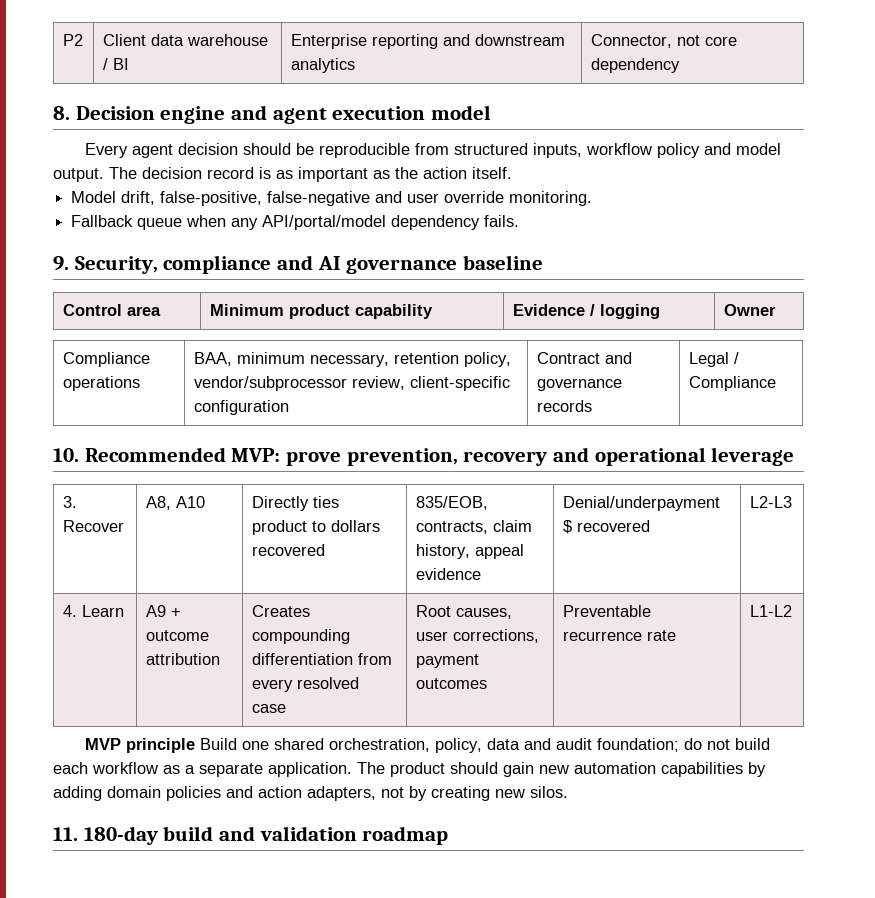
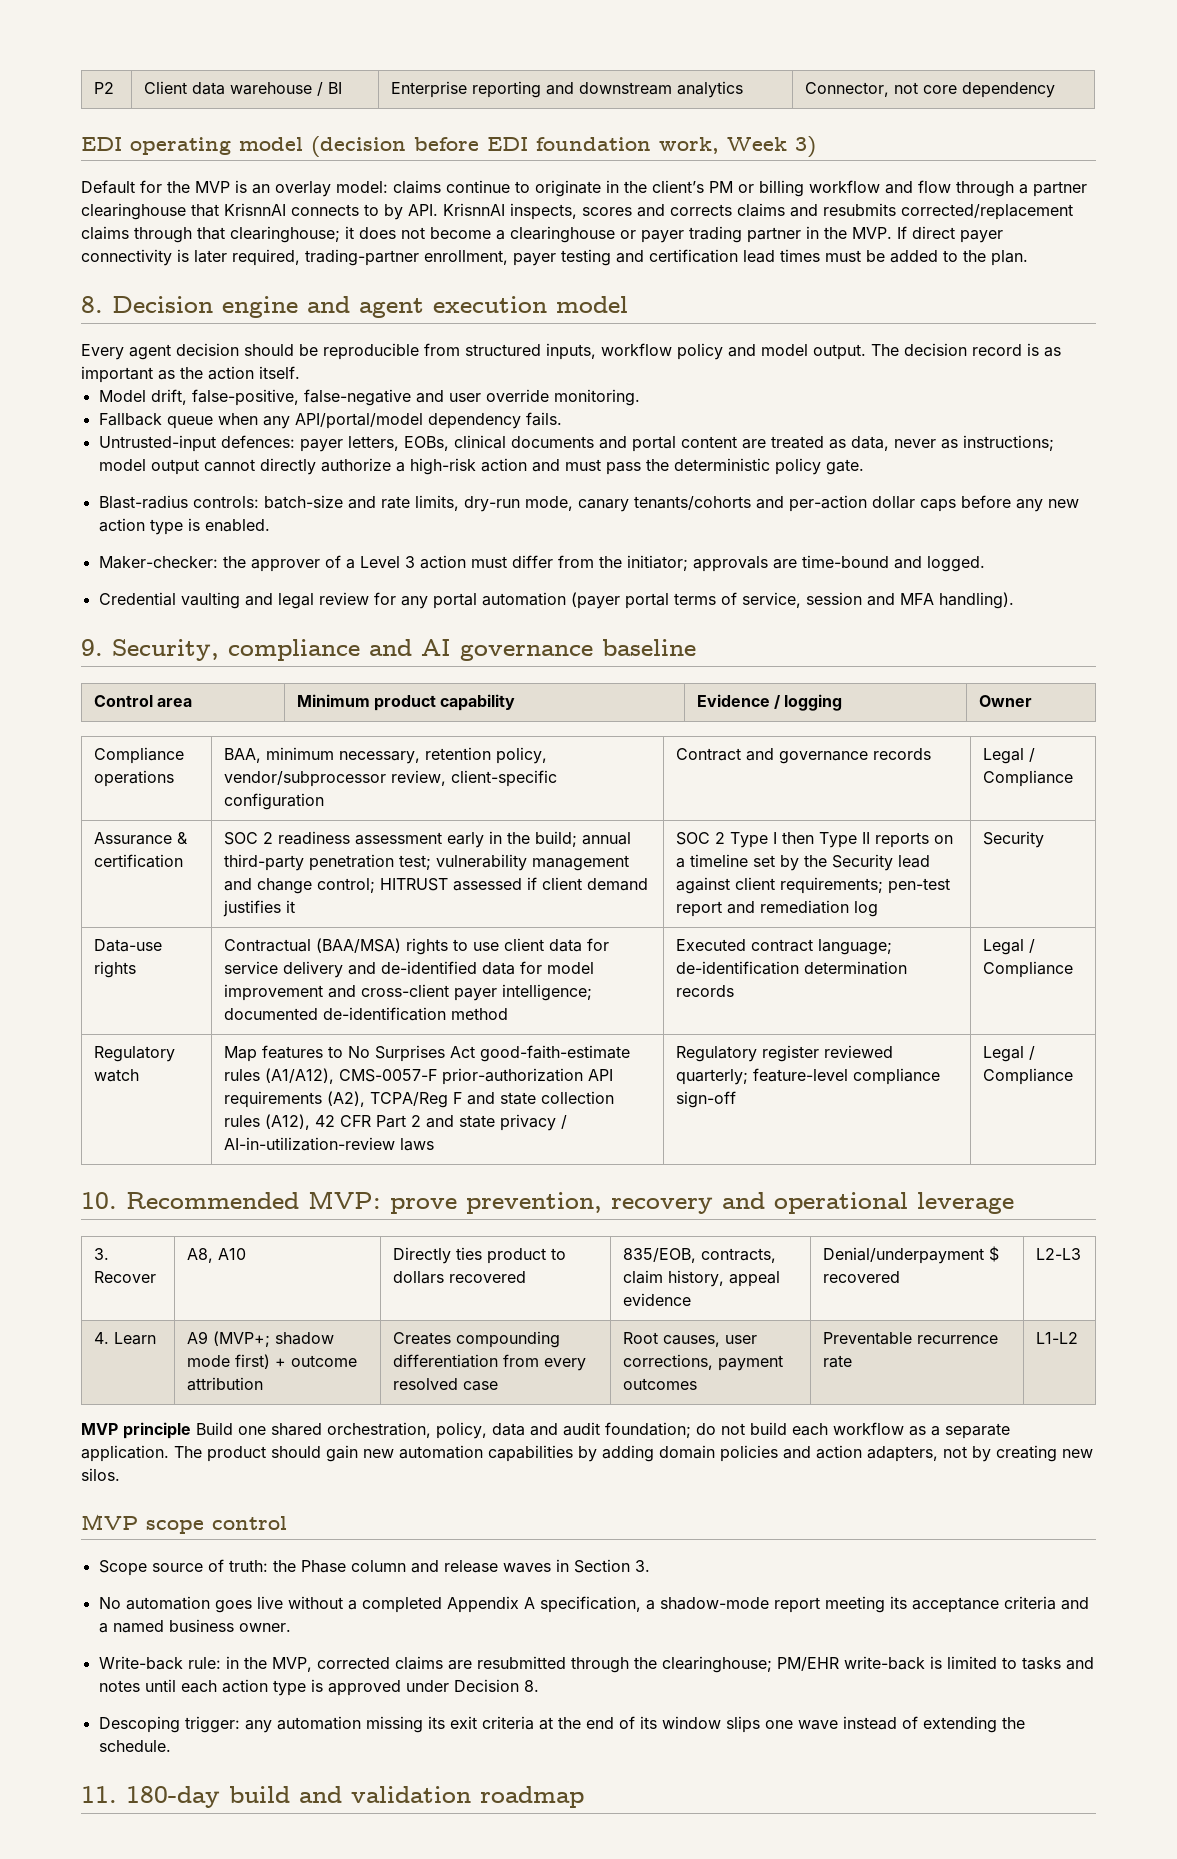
(680, 65) none -> [81,136,816,158] [81,180,1087,197] [81,203,1073,220] [81,226,1003,243] [81,249,1028,266] // EDI operating model (decision before EDI foundation work, Week 3) // Default for the MVP is an overlay model: claims continue to originate in the client’s PM or billing workflow and flow through a partner clearinghouse that KrisnnAI connects to by API. KrisnnAI inspects, scores and corrects claims and resubmits corrected/replacement claims through that clearinghouse; it does not become a clearinghouse or payer trading partner in the MVP. If direct payer connectivity is later required, trading-partner enrollment, payer testing and certification lead times must be added to the plan.
(520, 221) none -> [98,435,1054,452] [98,458,864,475] [98,495,1079,512] [98,518,270,535] [98,555,985,572] [98,592,1014,609] // Untrusted-input defences: payer letters, EOBs, clinical documents and portal content are treated as data, never as instructions; model output cannot directly authorize a high-risk action and must pass the deterministic policy gate. // Blast-radius controls: batch-size and rate limits, dry-run mode, canary tenants/cohorts and per-action dollar caps before any new action type is enabled. // Maker-checker: the approver of a Level 3 action must differ from the initiator; approvals are time-bound and logged. // Credential vaulting and legal review for any portal automation (payer portal terms of service, session and MFA handling).
(776, 383) none -> [93,832,188,845] [93,854,183,868] [223,831,631,848] [223,854,629,871] [223,877,648,894] [222,900,295,917] [675,832,953,848] [675,854,930,871] [675,877,950,894] [675,900,878,917] [982,831,1044,848] [93,939,162,952] [93,961,136,978] [223,938,609,955] [223,961,594,978] [223,984,592,1001] [223,1007,508,1021] [675,939,892,955] [675,961,907,975] [675,985,734,997] [982,939,1035,955] [982,961,1073,978] [93,1046,175,1062] [93,1069,139,1082] [223,1045,630,1062] [223,1068,613,1085] [223,1091,614,1108] [223,1114,567,1131] [223,1137,434,1151] [675,1045,893,1062] [675,1068,940,1085] [675,1091,736,1108] [982,1046,1035,1062] [982,1068,1073,1085] // Assurance & certification | SOC 2 readiness assessment early in the build; annual third-party penetration test; vulnerability management and change control; HITRUST assessed if client demand justifies it | SOC 2 Type I then Type II reports on a timeline set by the Security lead against client requirements; pen-test report and remediation log | Security // Data-use rights | Contractual (BAA/MSA) rights to use client data for service delivery and de-identified data for model improvement and cross-client payer intelligence; documented de-identification method | Executed contract language; de-identification determination records | Legal / Compliance // Regulatory watch | Map features to No Surprises Act good-faith-estimate rules (A1/A12), CMS-0057-F prior-authorization API requirements (A2), TCPA/Reg F and state collection rules (A12), 42 CFR Part 2 and state privacy / AI-in-utilization-review laws | Regulatory register reviewed quarterly; feature-level compliance sign-off | Legal / Compliance
(166, 611) none -> [212,1331,334,1347] [186,1354,270,1369] (MVP+; shadow mode first)
(568, 792) none -> [81,1514,287,1534] [98,1559,650,1576] [98,1596,1089,1613] [98,1619,291,1633] [98,1656,1094,1673] [98,1679,539,1696] [98,1716,1025,1733] [98,1740,171,1752] // MVP scope control // Scope source of truth: the Phase column and release waves in Section 3. // No automation goes live without a completed Appendix A specification, a shadow-mode report meeting its acceptance criteria and a named business owner. // Write-back rule: in the MVP, corrected claims are resubmitted through the clearinghouse; PM/EHR write-back is limited to tasks and notes until each action type is approved under Decision 8. // Descoping trigger: any automation missing its exit criteria at the end of its window slips one wave instead of extending the schedule.

